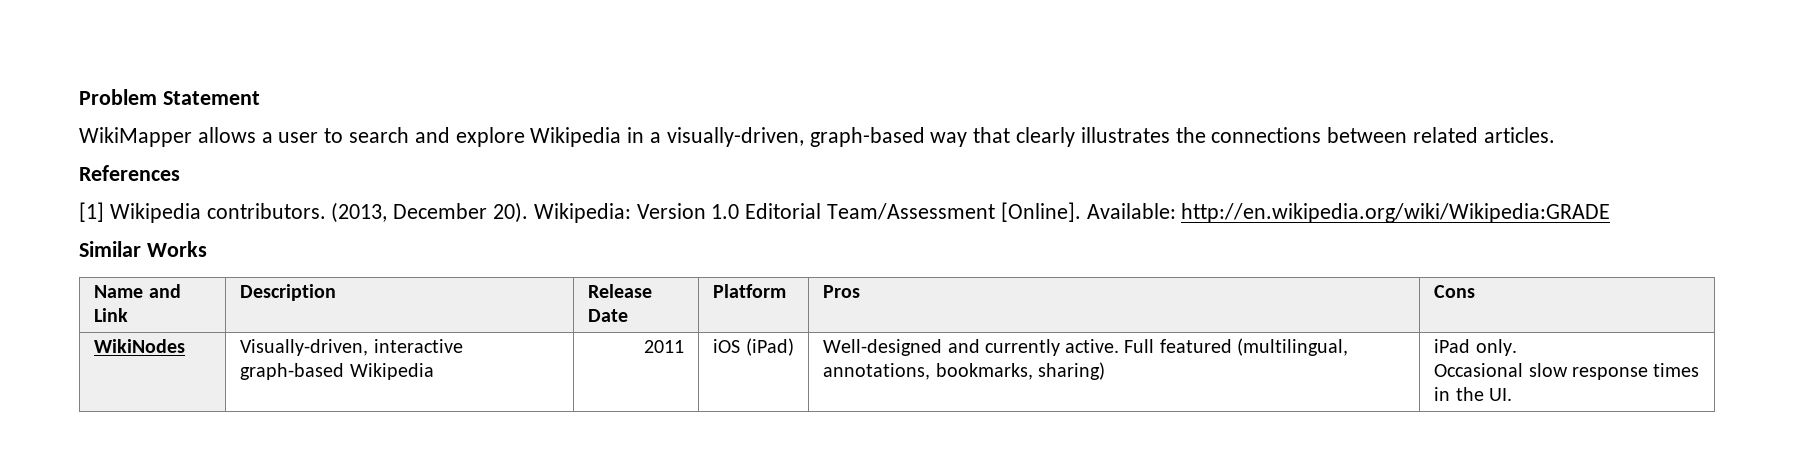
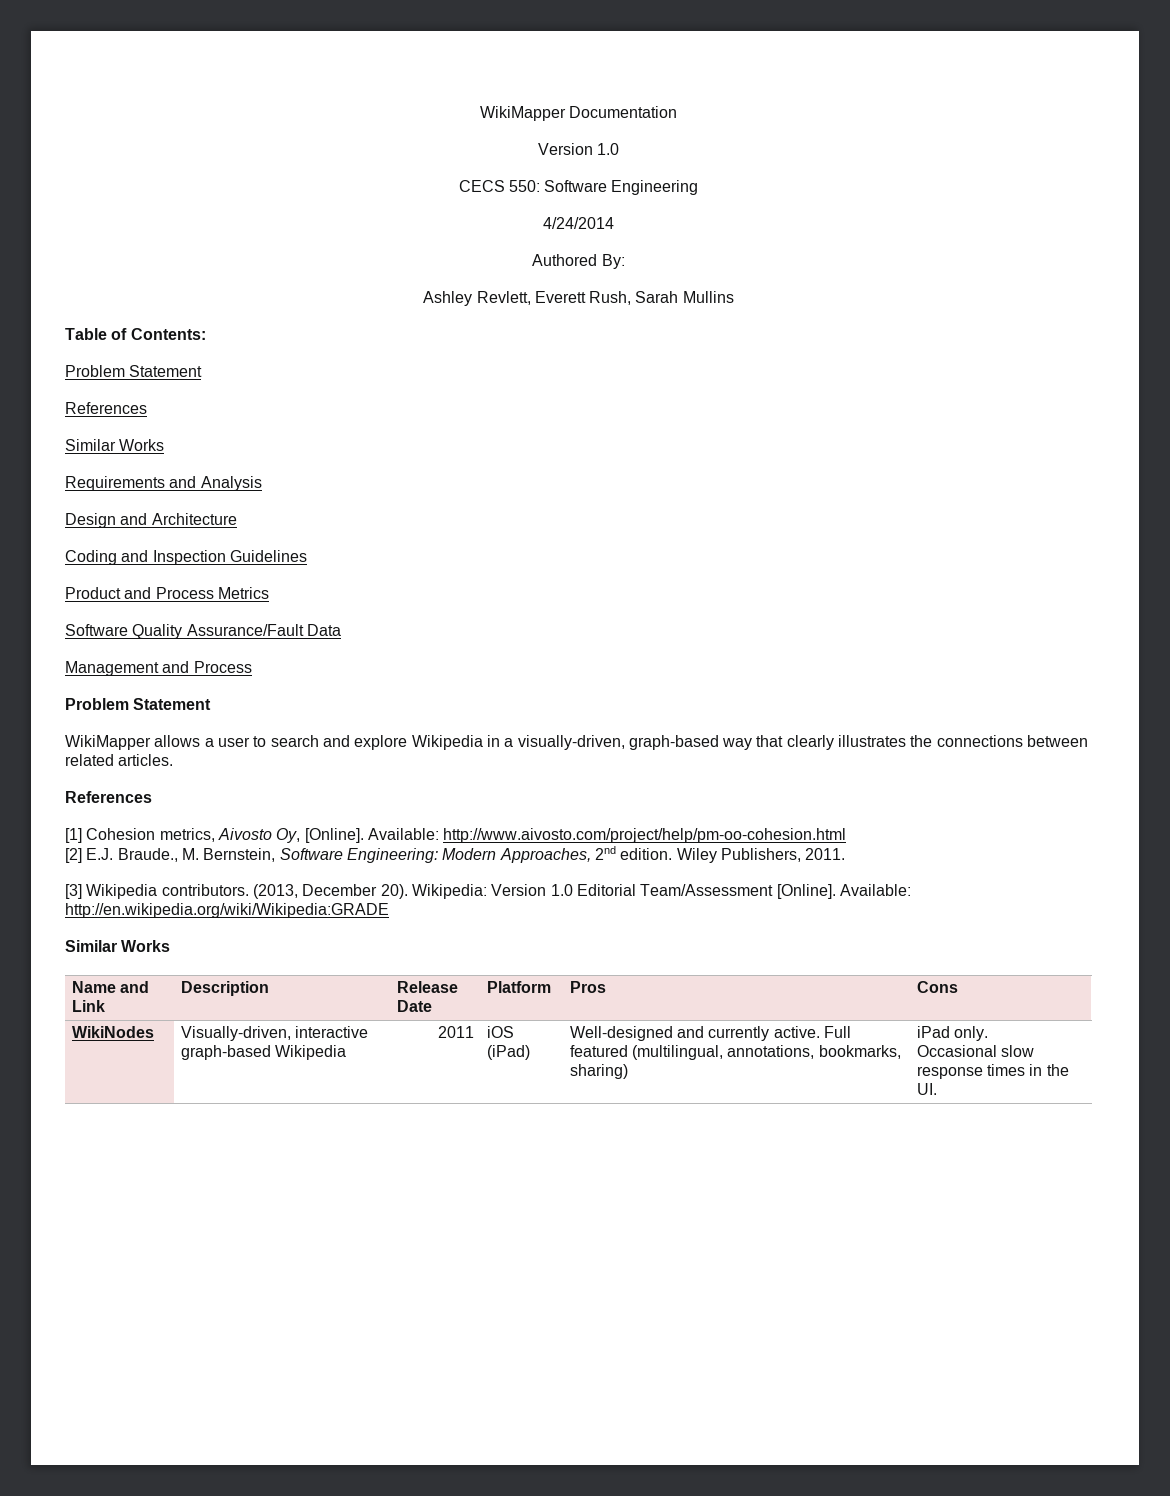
(79, 97) none -> [479,106,678,121] [537,143,620,155] [458,180,699,195] [543,217,614,229] [532,254,625,269] [423,291,734,306] [65,328,206,340] [65,365,203,377] [65,402,147,414] [65,439,165,451] [65,476,262,491] [65,513,237,528] [65,550,307,565] [65,587,269,599] [65,624,341,639] [65,661,252,676] WikiMapper Documentation // Version 1.0 // CECS 550: Software Engineering // 4/24/2014 // Authored By: // Ashley Revlett, Everett Rush, Sarah Mullins // Table of Contents: // Problem Statement // References // Similar Works // Requirements and Analysis // Design and Architecture // Coding and Inspection Guidelines // Product and Process Metrics // Software Quality Assurance/Fault Data // Management and Process //
(104, 212) none -> [86,828,847,843] [65,846,846,863] [65,884,82,899] Cohesion metrics, Aivosto Oy, [Online]. Available: http://www.aivosto.com/project/help/pm-oo-cohesion.html // [2] E.J. Braude., M. Bernstein, Software Engineering: Modern Approaches, 2nd edition. Wiley Publishers, 2011. // [3]

